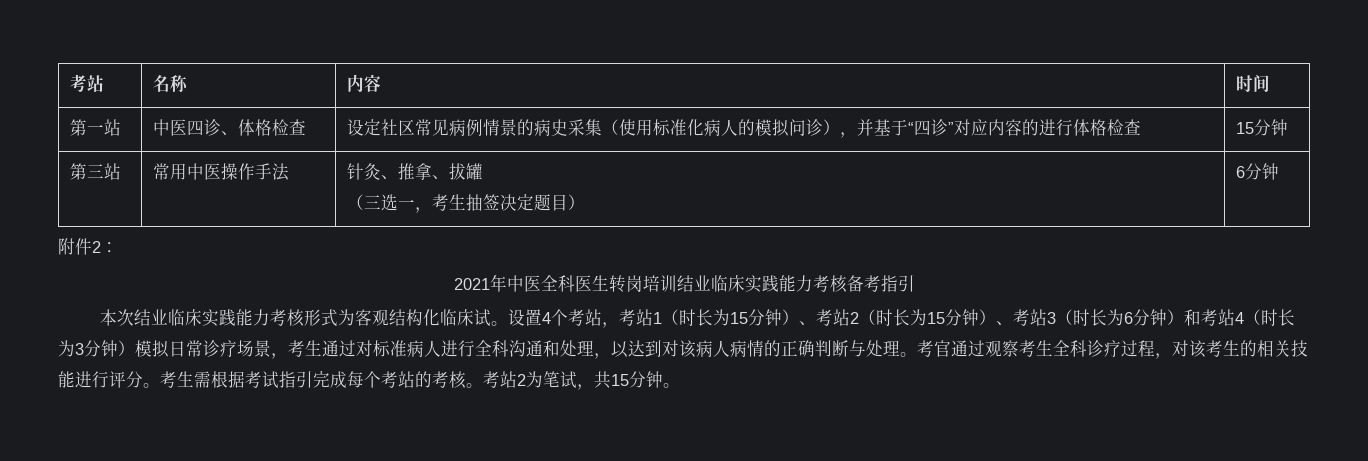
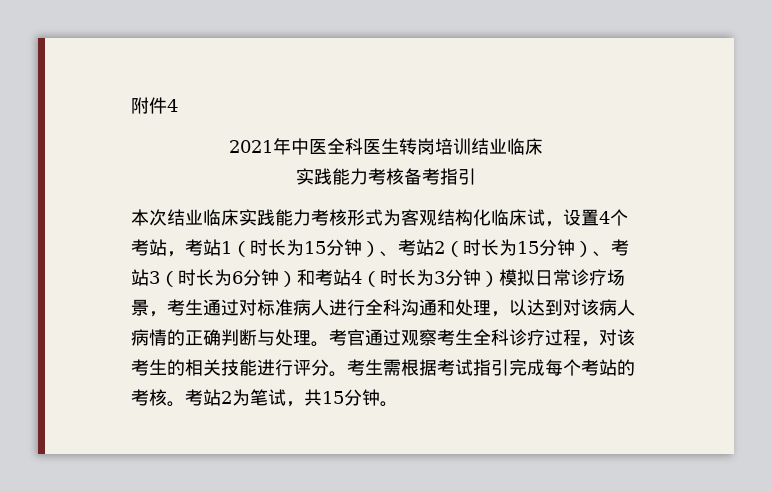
[70,74,105,92] [153,75,189,92] [347,74,382,92] [1236,75,1271,92] [70,119,122,136] [153,119,307,136] [347,119,1142,138] [1236,119,1289,136] [70,163,122,180] [153,163,290,181] [347,163,484,180] [347,194,586,213] [1236,163,1280,180] [58,238,118,255] 考站 | 名称 | 内容 | 时间 // 第一站 | 中医四诊、体格检查 | 设定社区常见病例情景的病史采集（使用标准化病人的模拟问诊），并基于“四诊”对应内容的进行体格检查 | 15分钟 // 第三站 | 常用中医操作手法 | 针灸、推拿、拔罐 // （三选一，考生抽签决定题目） | 6分钟 // 附件2： -> [131,97,178,114] 附件4
(745, 283) none -> (543, 146) //
[491,321,509,326] 。 -> [545,221,563,227] ，

